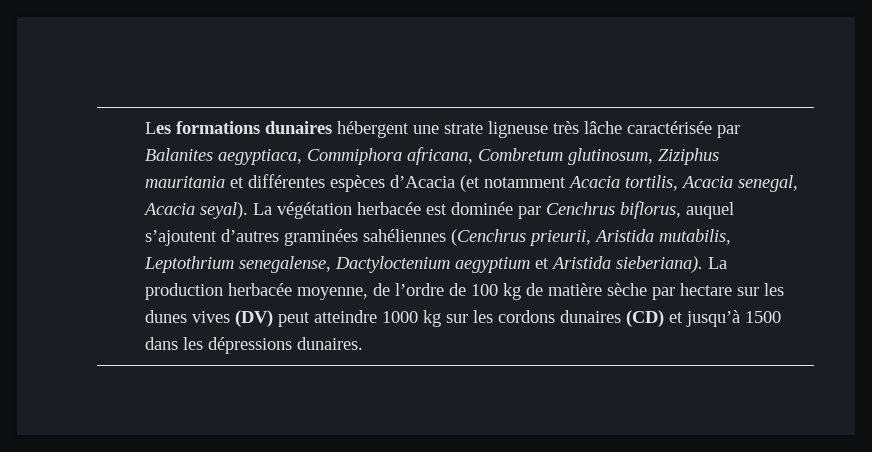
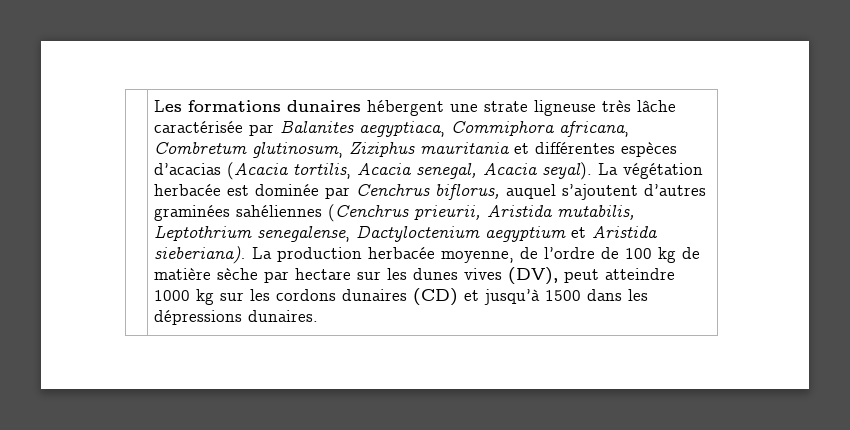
[390,175,621,192] d’Acacia (et notamment Acacia -> [154,162,290,180] d’acacias (Acacia
[235,310,274,327] (DV) -> [508,267,559,285] (DV),

